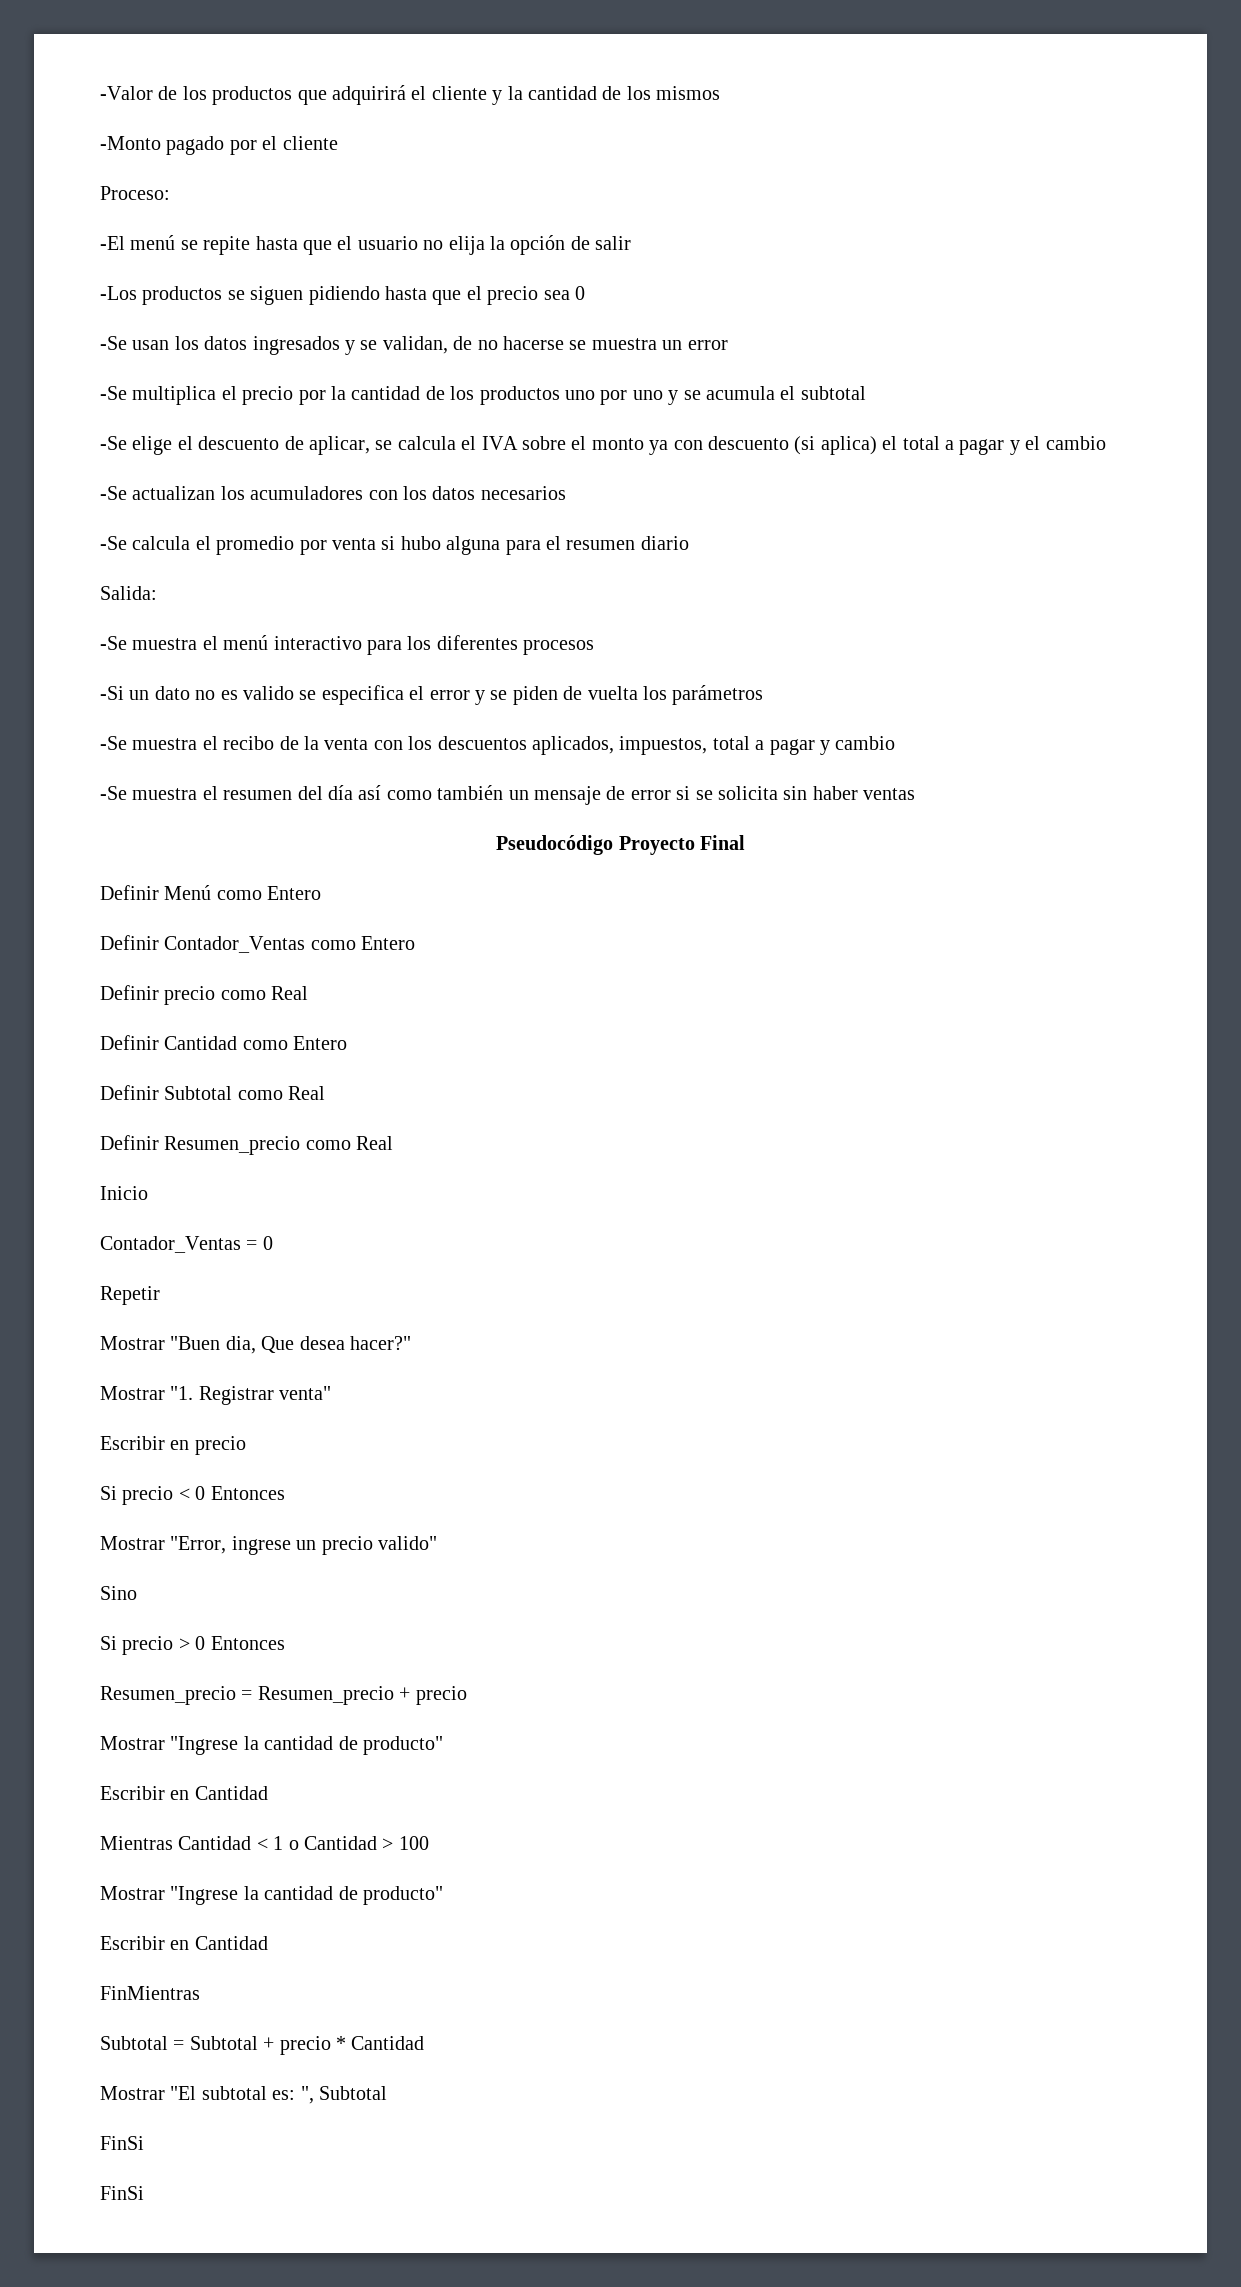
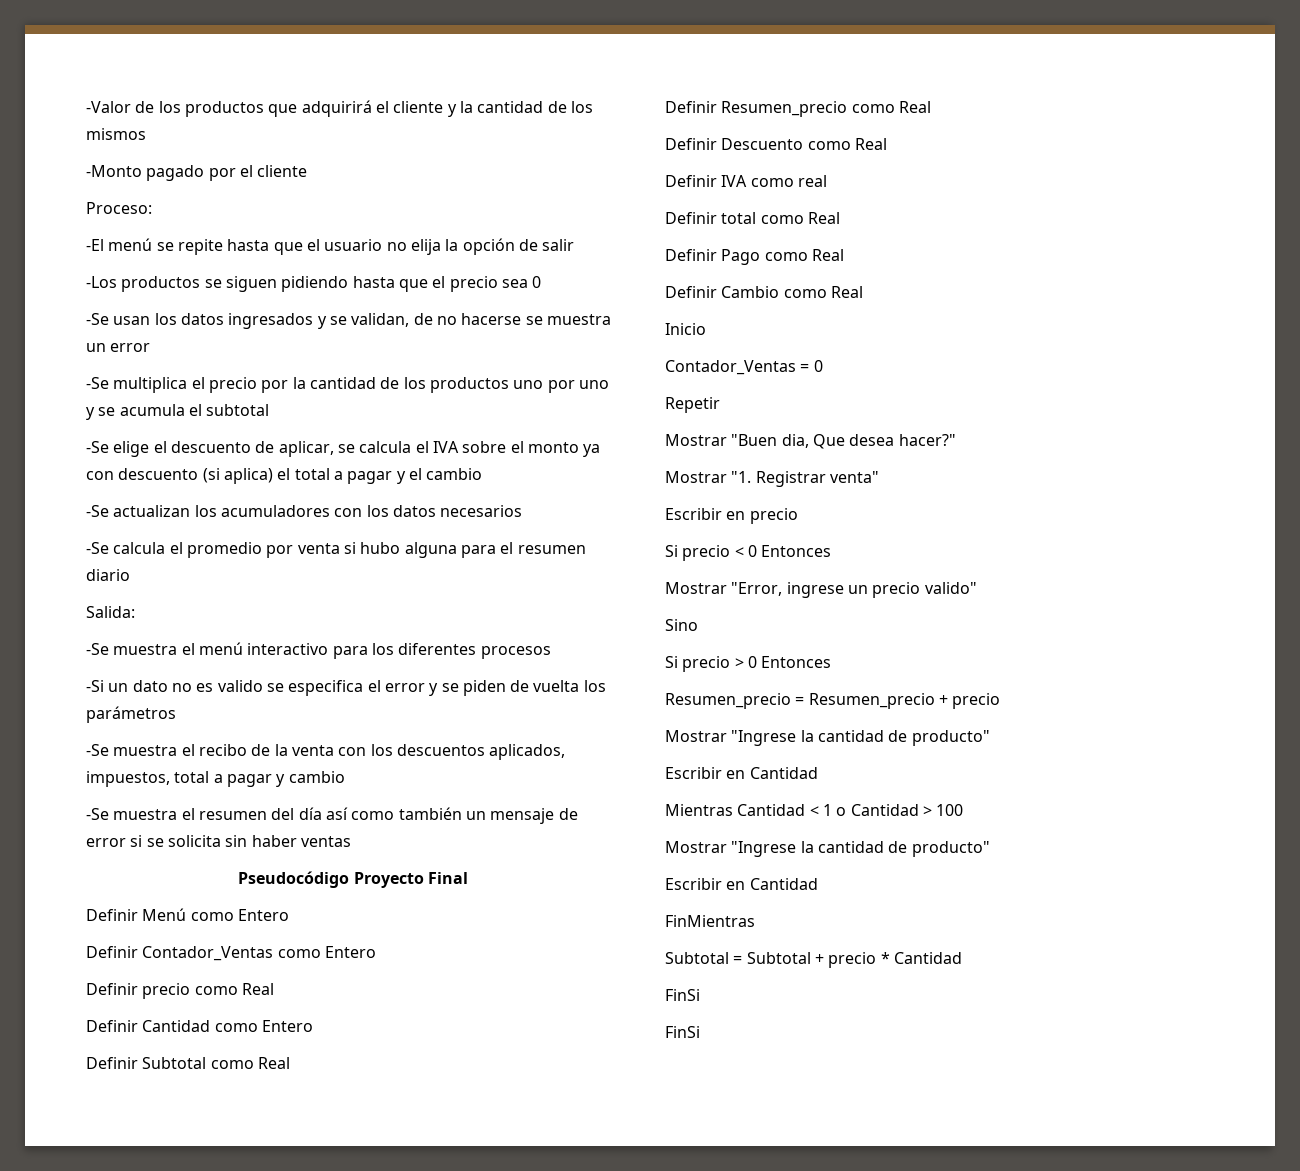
(394, 1143) none -> [665,138,887,150] [665,175,827,187] [665,212,840,224] [665,249,844,265] [665,286,863,298] // Definir Descuento como Real // Definir IVA como real // Definir total como Real // Definir Pago como Real // Definir Cambio como Real
[100,2086,387,2104] // Mostrar "El subtotal es: ", Subtotal -> (962, 958) none

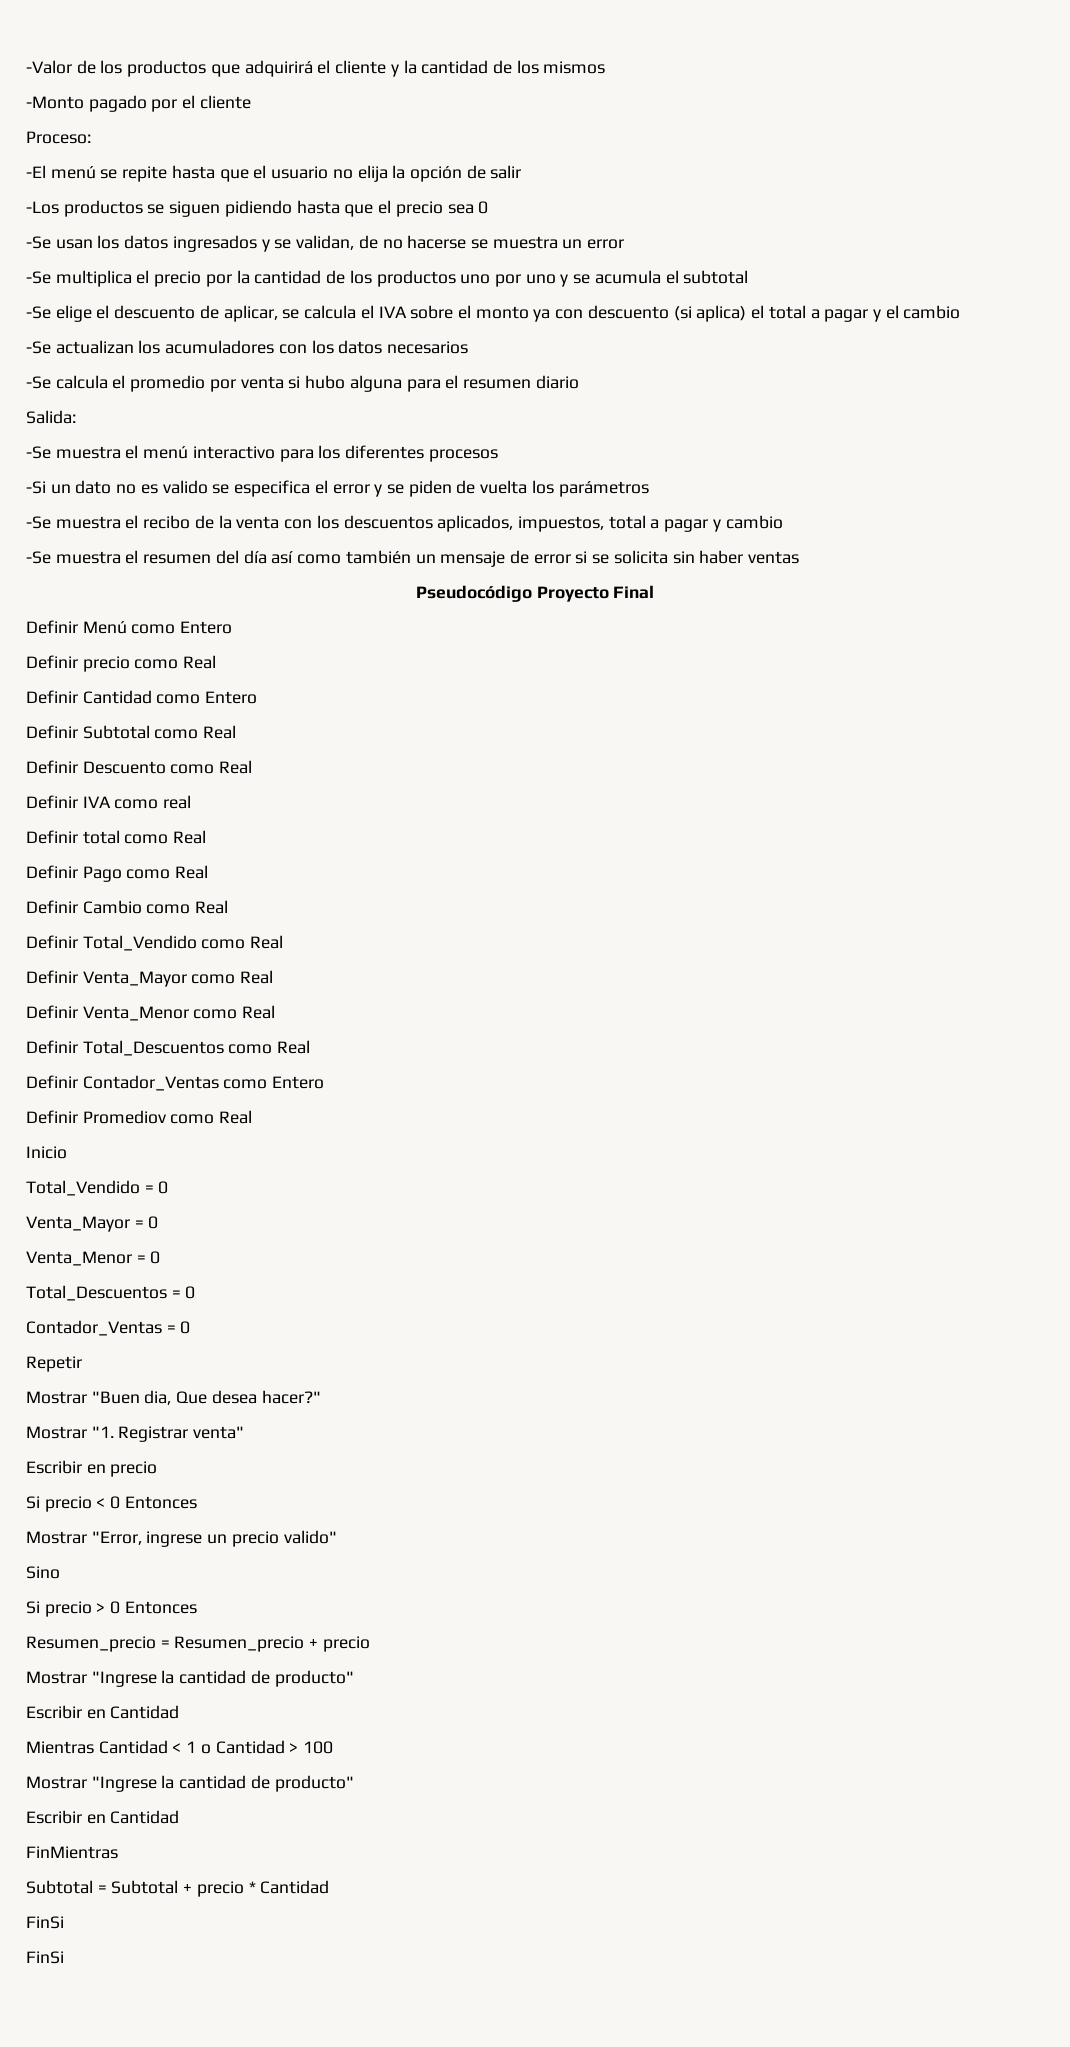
[86,946,376,961] // Definir Contador_Ventas como Entero -> (233, 627) none
[665,101,931,117] // Definir Resumen_precio como Real -> (237, 732) none
[665,323,706,335] Inicio -> [26,935,284,951] [26,970,274,987] [26,1005,276,1021] [26,1040,311,1056] [26,1075,325,1091] [26,1110,253,1124] [26,1146,67,1159] [26,1180,169,1196] [26,1216,159,1232] [26,1251,161,1266] [26,1285,196,1301] Definir Total_Vendido como Real // Definir Venta_Mayor como Real // Definir Venta_Menor como Real // Definir Total_Descuentos como Real // Definir Contador_Ventas como Entero // Definir Promediov como Real // Inicio // Total_Vendido = 0 // Venta_Mayor = 0 // Venta_Menor = 0 // Total_Descuentos = 0

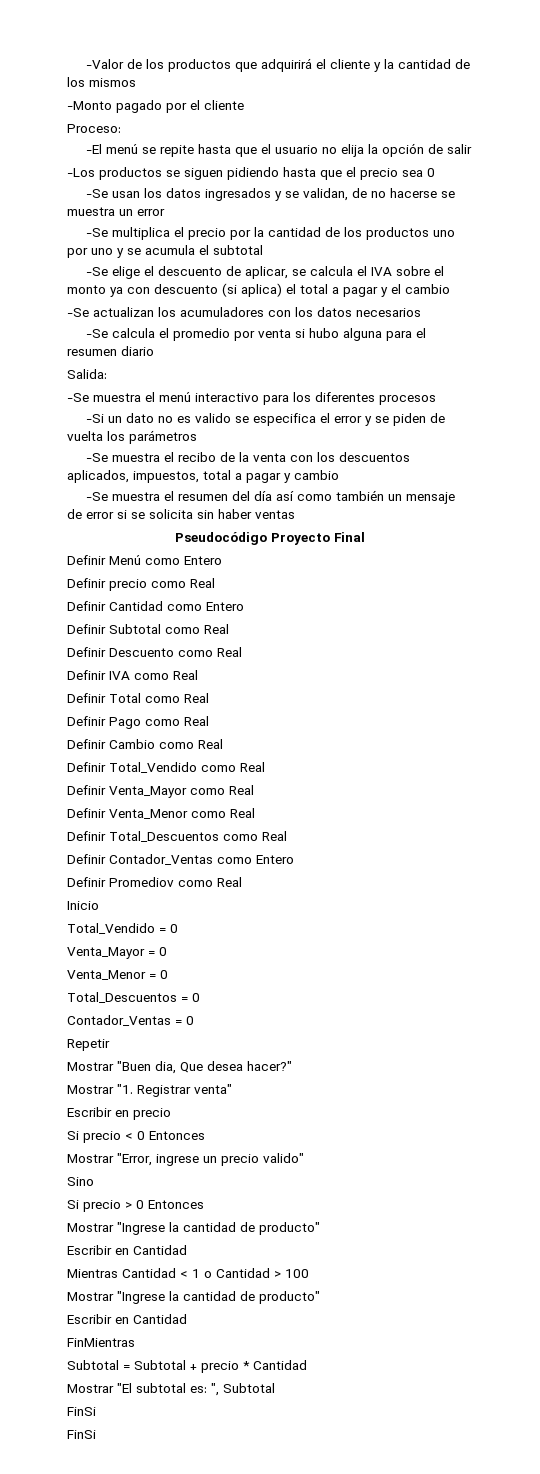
[163,795,192,809] [26,830,120,844] real // Definir total -> [173,670,198,680] [67,693,141,703] Real // Definir Total
[26,1636,370,1652] // Resumen_precio = Resumen_precio + precio -> (204, 1204) none
(330, 1887) none -> [67,1383,275,1396] // Mostrar "El subtotal es: ", Subtotal

